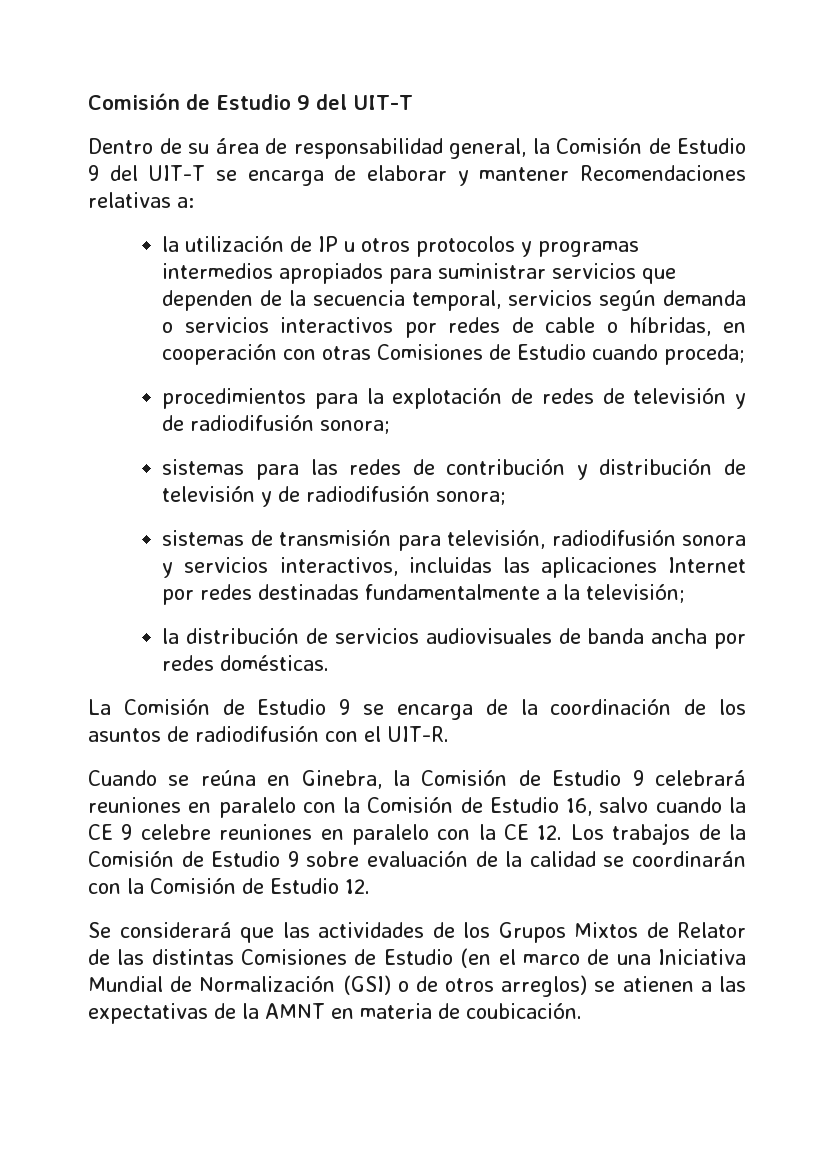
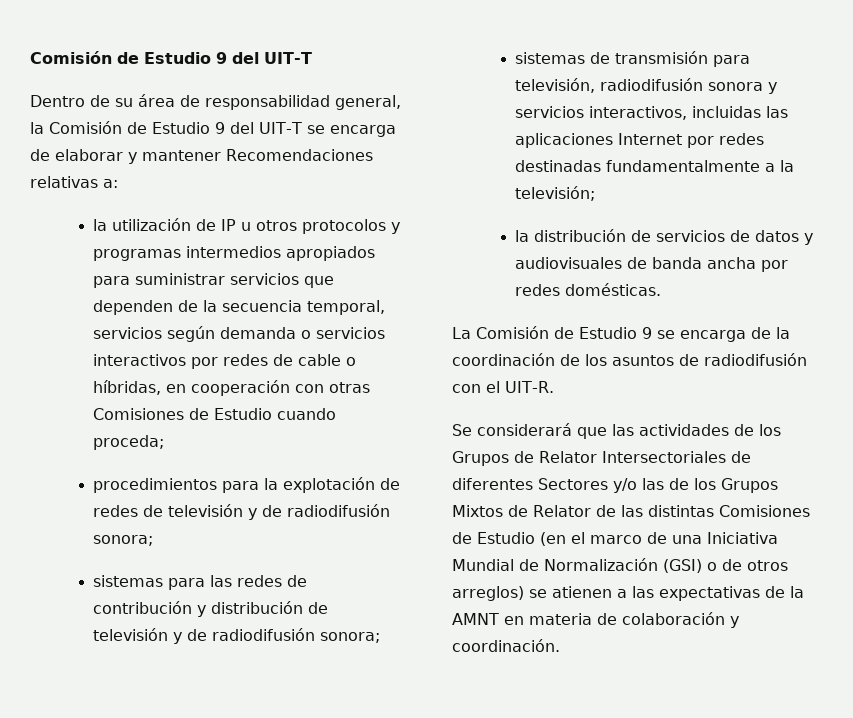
(419, 636) none -> [730,230,814,245] de datos y
[88,770,746,789] [88,797,746,818] [88,823,746,845] [88,851,747,867] [88,878,370,894] // Cuando se reúna en Ginebra, la Comisión de Estudio 9 celebrará reuniones en paralelo con la Comisión de Estudio 16, salvo cuando la CE 9 celebre reuniones en paralelo con la CE 12. Los trabajos de la Comisión de Estudio 9 sobre evaluación de la calidad se coordinarán con la Comisión de Estudio 12. -> (554, 387) none
(566, 932) none -> [514,451,751,463] [452,478,778,493] de Relator Intersectoriales de diferentes Sectores y/o las de los Grupos
[466,1003,582,1019] coubicación. -> [622,612,739,628] [452,639,560,652] colaboración y coordinación.

